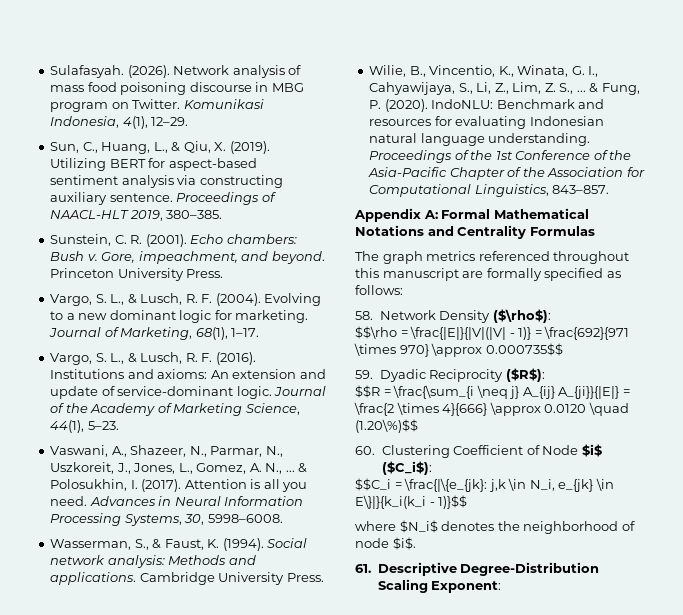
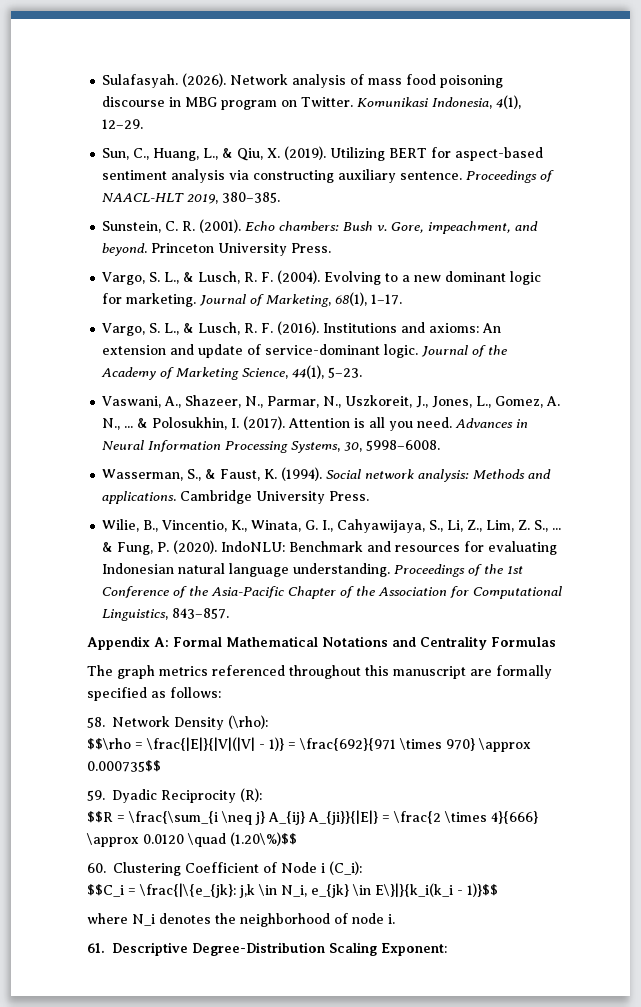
[492,309,551,323] ($\rho$): -> [228,715,268,729] (\rho):
[505,368,545,382] ($R$): -> [240,788,262,802] (R):
[581,444,602,457] [381,461,432,475] $i$ ($C_i$): -> [321,861,362,875] i (C_i):
[399,520,438,533] $N_i$ -> [132,914,155,926] N_i
[392,537,416,550] $i$. -> [388,914,395,924] i.

